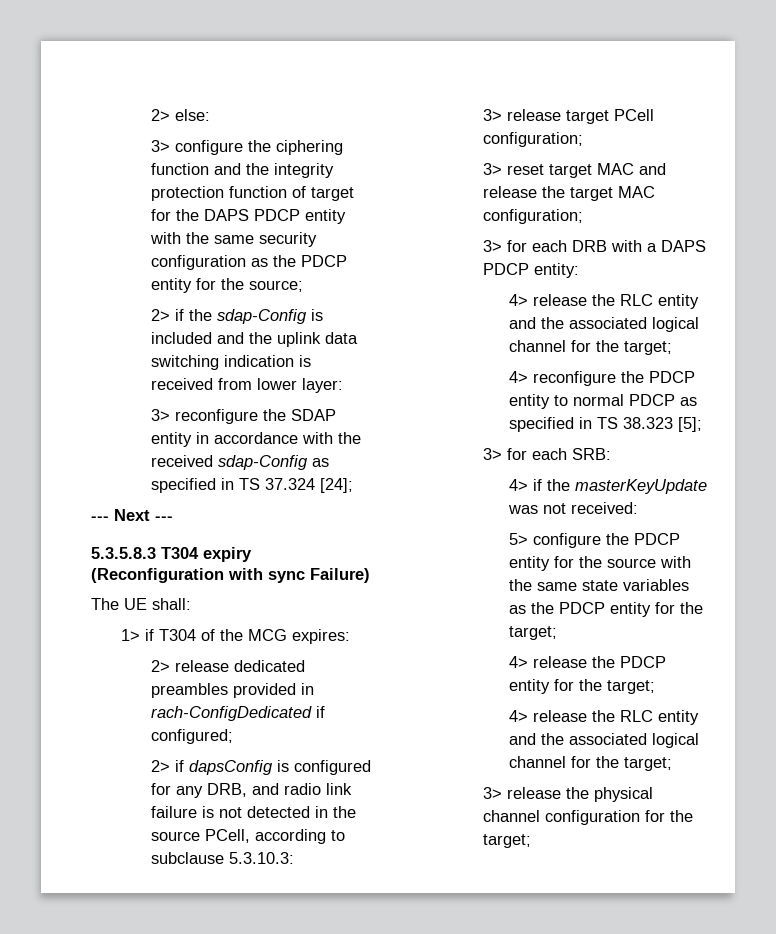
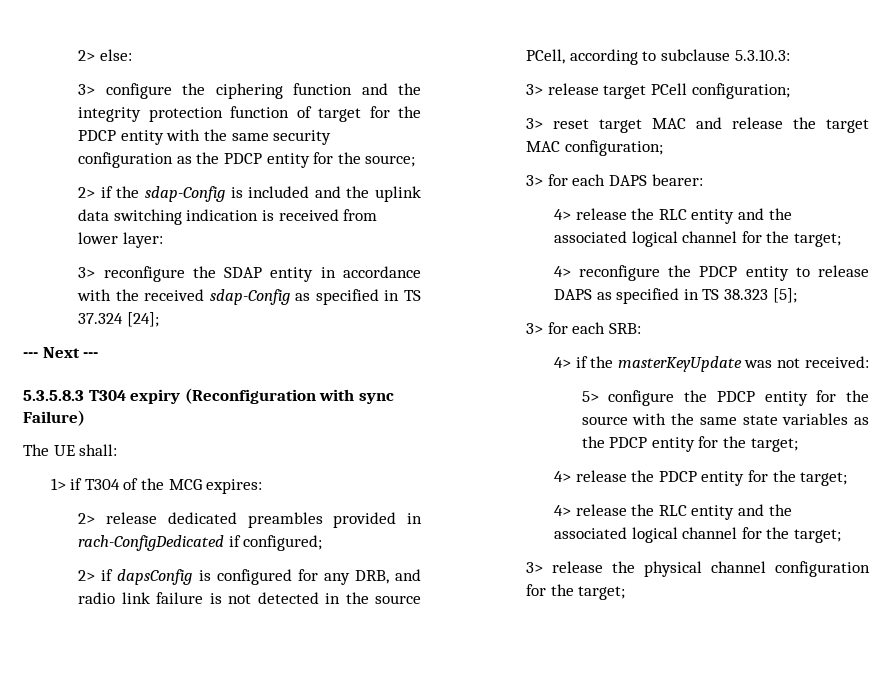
[203,209,249,221] DAPS -> (421, 112) none
[571,240,706,252] [482,263,579,278] DRB with a DAPS PDCP entity: -> [609,174,703,186] DAPS bearer:
[572,394,675,406] normal PDCP -> [818,265,869,277] [553,289,592,300] release DAPS

